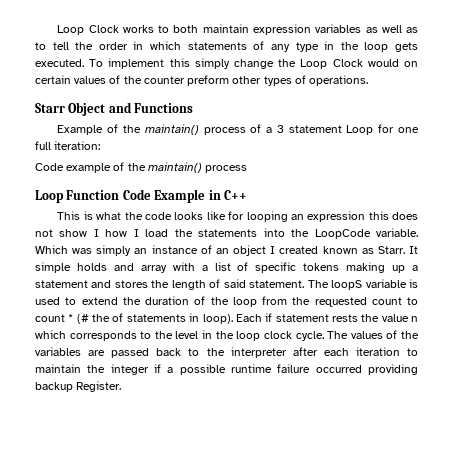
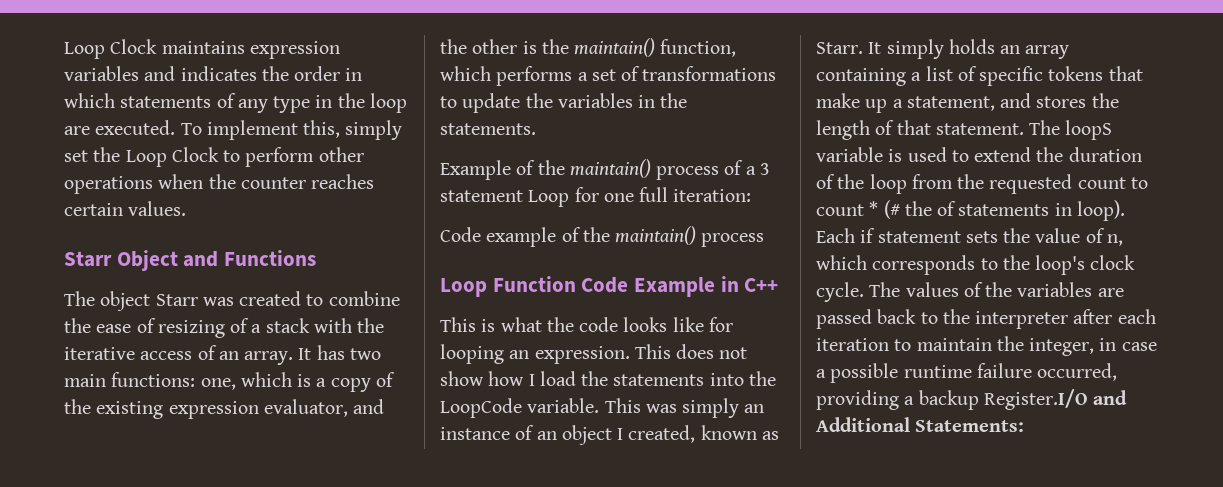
[57,24,418,35] [35,42,69,50] Loop Clock works to both maintain expression variables as well as to tell -> [64,39,340,59] [64,66,257,81] Loop Clock maintains expression variables and indicates
[395,42,419,52] gets -> [64,126,90,135] are
[169,58,418,69] [35,75,369,86] [35,102,194,116] this simply change the Loop Clock would on certain values of the counter preform other types of operations. // Starr Object and Functions -> [303,120,403,140] [64,147,364,167] [64,174,375,194] [64,201,187,216] [64,250,317,271] [64,291,400,311] [64,318,385,338] [64,345,381,365] [64,372,395,392] [64,399,385,419] [440,38,737,57] [440,66,777,86] [440,93,688,113] [440,123,536,135] this, simply set the Loop Clock to perform other operations when the counter reaches certain values. // Starr Object and Functions // The object Starr was created to combine the ease of resizing of a stack with the iterative access of an array. It has two main functions: one, which is a copy of the existing expression evaluator, and the other is the maintain() function, which performs a set of transformations to update the variables in the statements.
[307,211,389,222] expression this -> [534,344,671,364] expression. This
[93,229,99,237] I -> (484, 378) none
[35,245,68,254] Which -> [604,398,641,413] This
[279,246,319,254] created -> [628,425,696,443] created,
[35,262,195,273] simple holds and array with -> [886,39,1070,59] [816,68,906,86] simply holds an array containing
[346,262,386,273] making -> [1108,66,1143,81] [816,93,860,108] that make
[35,280,88,288] statement -> [906,96,995,111] statement,
[223,279,246,288] said -> [896,120,931,135] that
[331,314,358,322] rests -> [965,231,998,243] sets
[410,316,418,322] n -> [1085,228,1123,246] of n,
[175,330,261,341] level in the loop -> [1035,255,1086,275] loop's
[110,364,161,375] integer if -> [1029,338,1157,356] integer, in case
[315,364,418,375] [35,381,122,392] occurred providing backup Register. -> [1037,363,1118,381] [816,389,1128,410] [816,417,1025,432] occurred, providing a backup Register.I/O and Additional Statements:

